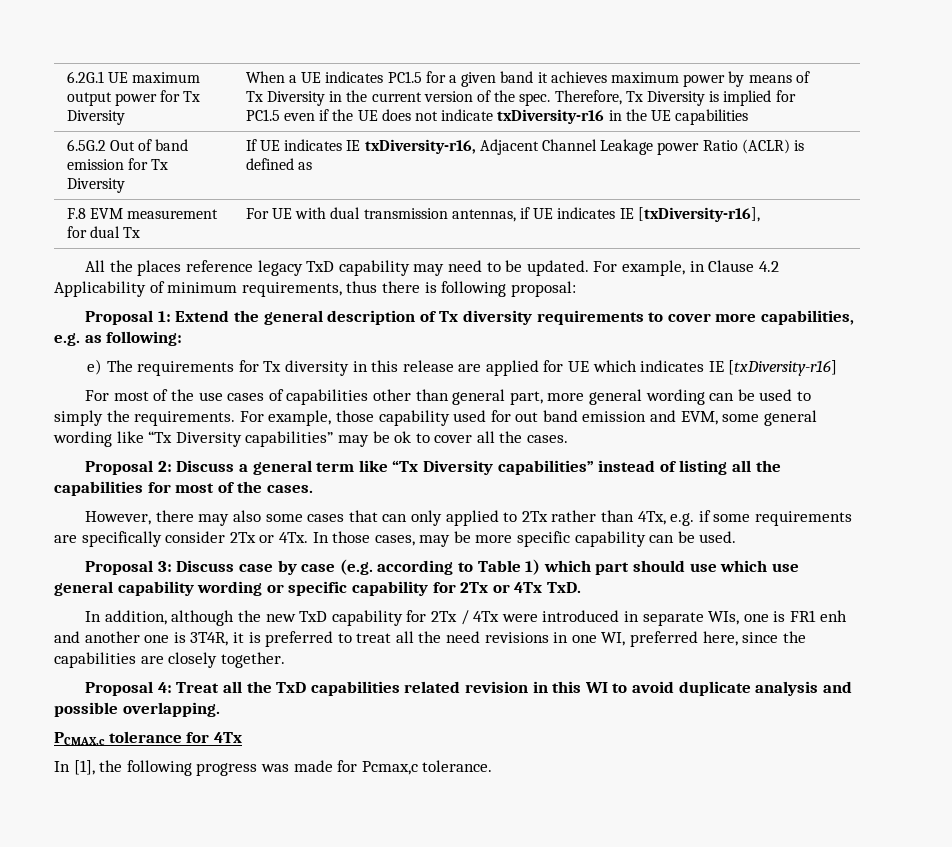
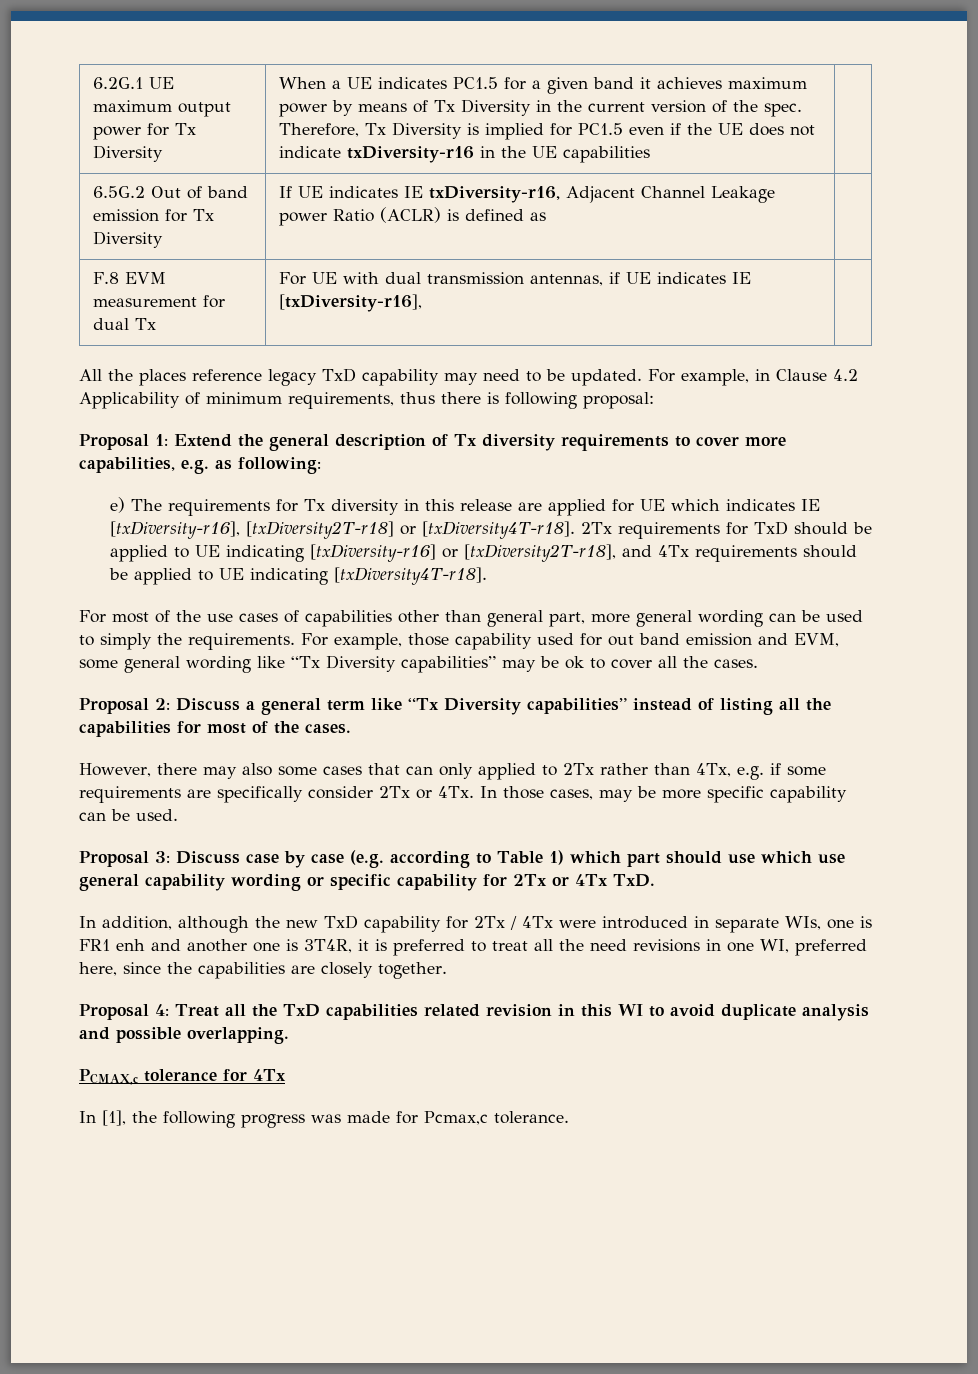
[728,360,838,376] [txDiversity-r16] -> [109,521,872,539] [109,544,857,562] [108,567,487,585] [txDiversity-r16], [txDiversity2T-r18] or [txDiversity4T-r18]. 2Tx requirements for TxD should be applied to UE indicating [txDiversity-r16] or [txDiversity2T-r18], and 4Tx requirements should be applied to UE indicating [txDiversity4T-r18].

